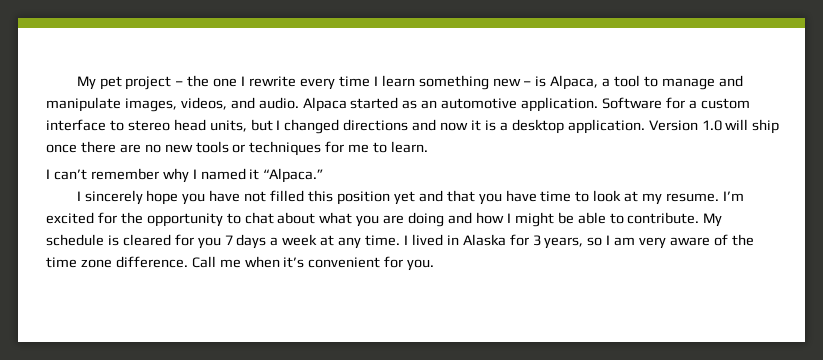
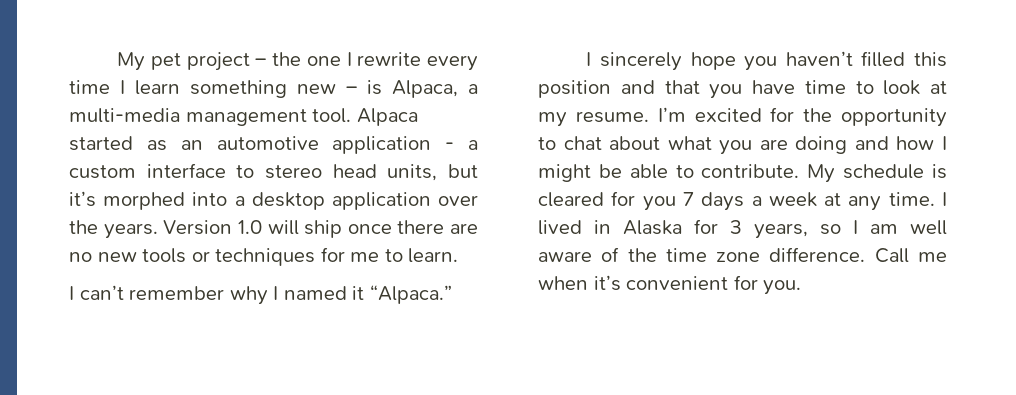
[614,75,743,90] [46,97,299,112] tool to manage and manipulate images, videos, and audio. -> [69,108,352,126] multi-media management tool.
[521,97,685,112] application. Software for -> [332,136,455,154] application -
[276,119,645,134] I changed directions and now it is a desktop application. -> [69,191,478,210] [69,220,158,239] it’s morphed into a desktop application over the years.
[209,190,267,202] have not -> [785,51,853,66] haven’t
[393,191,415,205] yet -> (611, 89) none
[639,237,667,249] very -> [910,220,947,235] well

